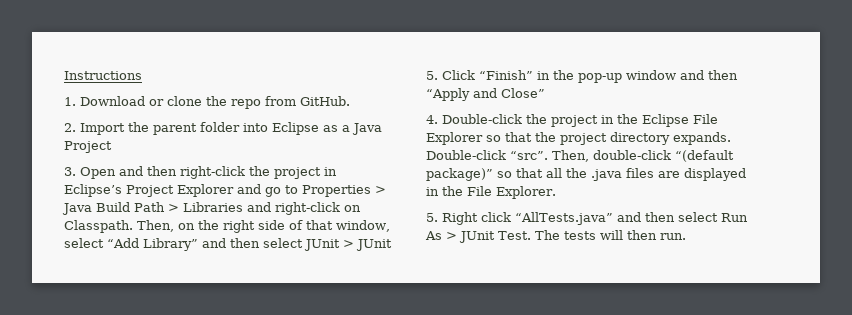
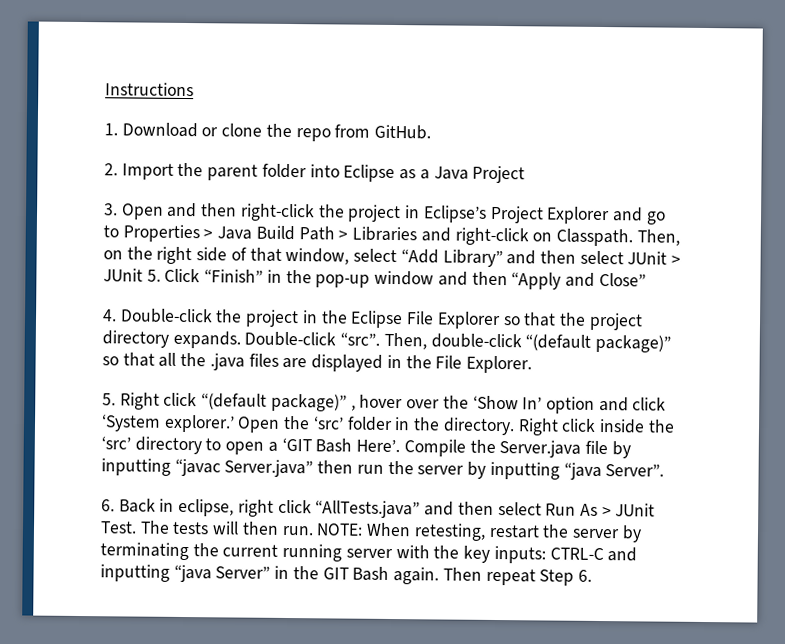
(511, 217) none -> [201,393,667,414] [101,414,675,436] [101,436,631,459] [101,458,665,481] [101,498,312,517] “(default package)” , hover over the ‘Show In’ option and click ‘System explorer.’ Open the ‘src’ folder in the directory. Right click inside the ‘src’ directory to open a ‘GIT Bash Here’. Compile the Server.java file by inputting “javac Server.java” then run the server by inputting “java Server”. // 6. Back in eclipse, right click
(686, 236) none -> [316,522,642,543] [100,542,638,564] [100,564,592,586] NOTE: When retesting, restart the server by terminating the current running server with the key inputs: CTRL-C and inputting “java Server” in the GIT Bash again. Then repeat Step 6.

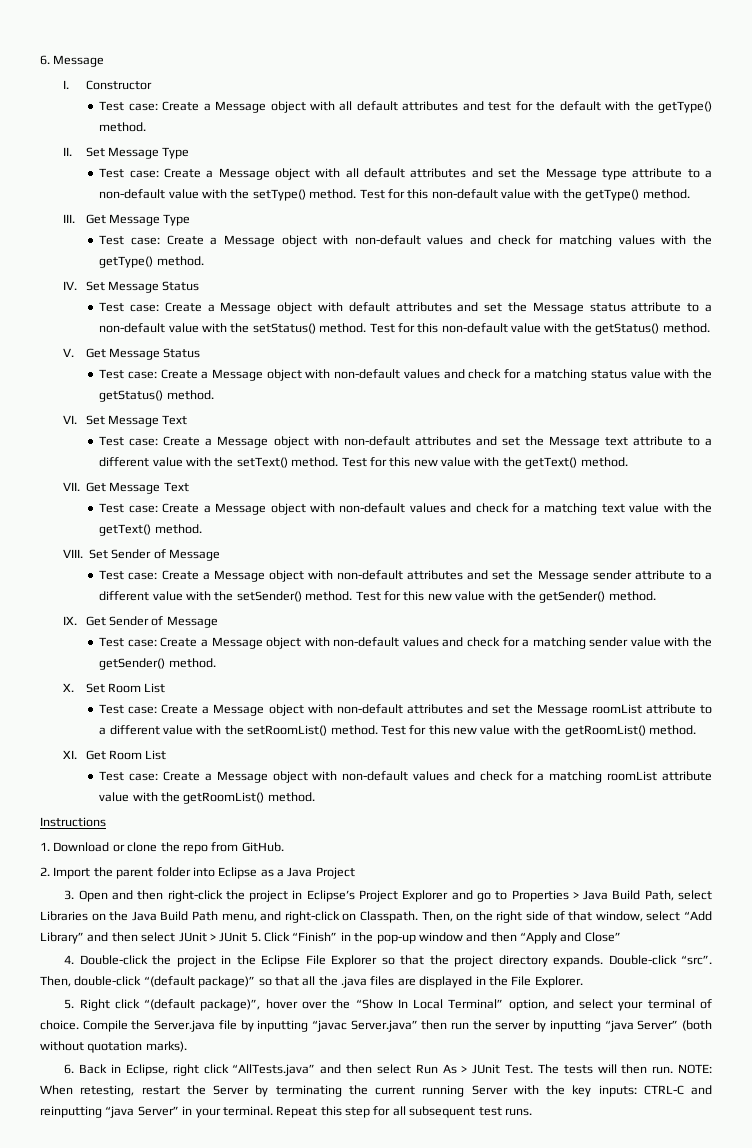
(105, 89) none -> [40,55,105,67] [62,80,152,90] [99,101,713,113] [99,122,147,132] [62,147,190,159] [99,168,712,180] [99,189,690,201] [62,214,191,226] [99,235,712,247] [99,256,204,268] [62,281,200,293] [99,302,713,314] [99,323,710,335] [62,348,201,360] [99,369,712,381] [99,390,214,402] [62,415,188,427] [99,436,713,448] [99,457,628,469] [62,482,189,494] [99,503,713,515] [99,524,202,536] [62,549,221,561] [99,570,713,582] [99,591,656,603] [62,616,218,628] [99,637,712,649] [99,658,216,670] [62,683,166,693] [99,704,712,716] [99,725,696,737] [62,750,167,760] [99,771,712,783] [99,792,315,804] 6. Message // I. Constructor // Test case: Create a Message object with all default attributes and test for the default with the getType() method. // II. Set Message Type // Test case: Create a Message object with all default attributes and set the Message type attribute to a non-default value with the setType() method. Test for this non-default value with the getType() method. // III. Get Message Type // Test case: Create a Message object with non-default values and check for matching values with the getType() method. // IV. Set Message Status // Test case: Create a Message object with default attributes and set the Message status attribute to a non-default value with the setStatus() method. Test for this non-default value with the getStatus() method. // V. Get Message Status // Test case: Create a Message object with non-default values and check for a matching status value with the getStatus() method. // VI. Set Message Text // Test case: Create a Message object with non-default attributes and set the Message text attribute to a different value with the setText() method. Test for this new value with the getText() method. // VII. Get Message Text // Test case: Create a Message object with non-default values and check for a matching text value with the getText() method. // VIII. Set Sender of Message // Test case: Create a Message object with non-default attributes and set the Message sender attribute to a different value with the setSender() method. Test for this new value with the getSender() method. // IX. Get Sender of Message // Test case: Create a Message object with non-default values and check for a matching sender value with the getSender() method. // X. Set Room List // Test case: Create a Message object with non-default attributes and set the Message roomList attribute to a different value with the setRoomList() method. Test for this new value with the getRoomList() method. // XI. Get Room List // Test case: Create a Message object with non-default values and check for a matching roomList attribute value with the getRoomList() method. //
[298,226,418,242] Path > Libraries -> [644,890,712,901] [40,911,257,922] Path, select Libraries on the Java Build Path menu,
[270,393,356,412] package)” , -> [200,999,261,1011] package)”,
[472,395,667,414] [101,414,675,436] [101,436,401,455] ‘Show In’ option and click ‘System explorer.’ Open the ‘src’ folder in the directory. Right click inside the ‘src’ directory to open a ‘GIT Bash Here’. -> [355,999,713,1011] [40,1020,79,1030] “Show In Local Terminal” option, and select your terminal of choice.
[605,464,665,477] Server”. -> [637,1020,712,1031] [40,1041,187,1053] Server” (both without quotation marks).
[178,498,235,517] eclipse, -> [125,1064,168,1076] Eclipse,
[571,528,620,539] server -> [213,1085,249,1095] Server
[345,548,393,559] server -> [471,1085,508,1095] Server
[100,564,170,582] inputting -> [40,1106,102,1118] reinputting
[292,566,592,586] the GIT Bash again. Then repeat Step 6. -> [195,1106,532,1118] your terminal. Repeat this step for all subsequent test runs.

